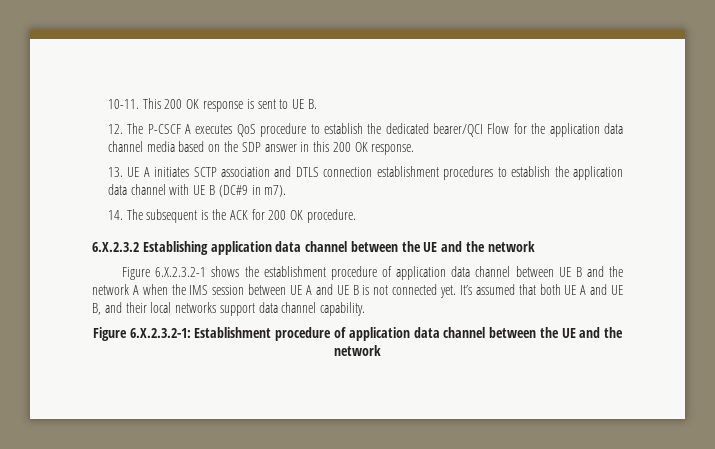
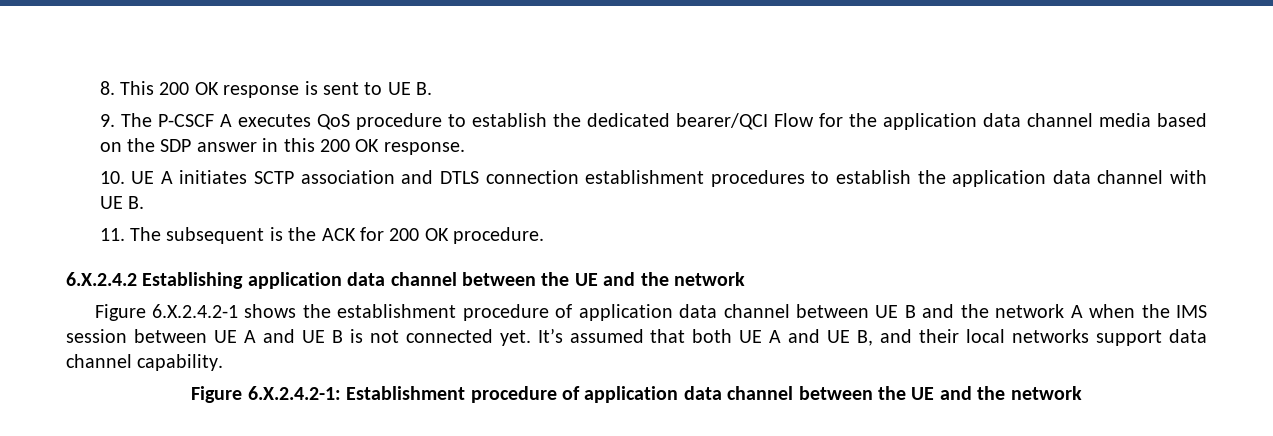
[107,99,139,109] 10-11. -> [99,81,115,95] 8.
[107,124,123,134] 12. -> [99,114,115,127] 9.
[107,167,123,177] 13. -> [99,171,125,184] 10.
[208,185,287,197] [107,210,123,220] B (DC#9 in m7). // 14. -> [127,196,144,209] [99,228,125,241] B. // 11.
[92,242,139,252] 6.X.2.3.2 -> [66,272,137,286] 6.X.2.4.2
[155,267,207,277] 6.X.2.3.2-1 -> [151,304,238,318] 6.X.2.4.2-1
[129,328,191,338] 6.X.2.3.2-1: -> [247,386,341,400] 6.X.2.4.2-1:

